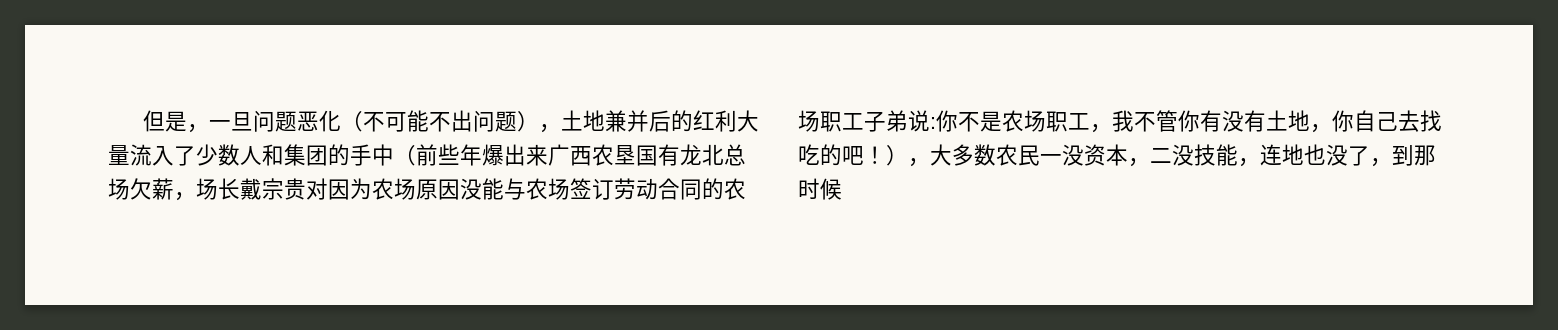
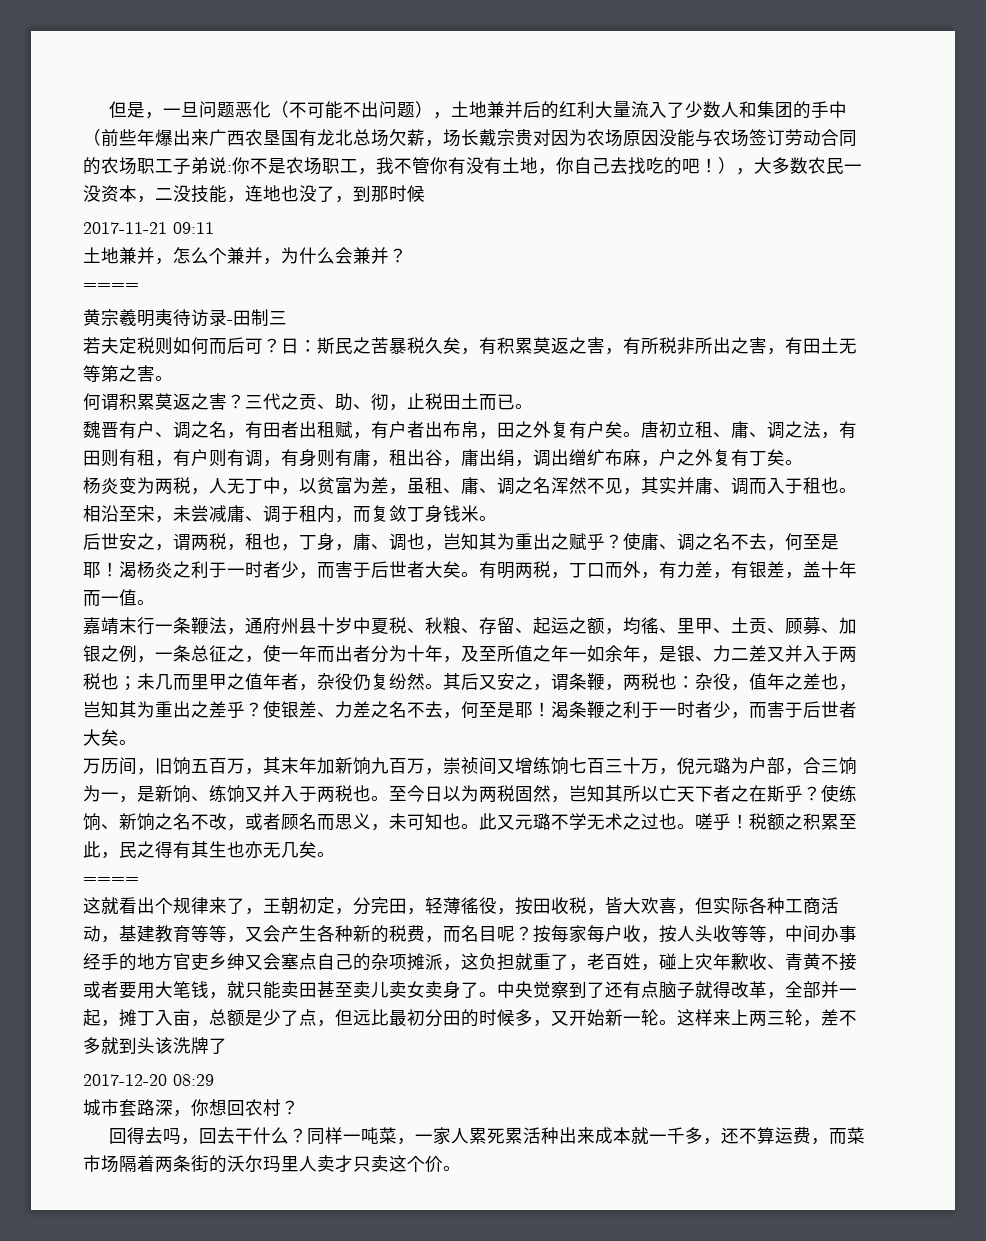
(842, 189) none -> [83,222,214,234] [83,247,407,265] [83,283,139,290] [83,309,287,327] [83,337,857,355] [83,365,173,382] [83,393,533,411] [83,421,857,439] [83,449,803,467] [83,477,857,495] [83,505,497,523] [83,532,839,551] [83,561,857,579] [83,589,155,607] [83,617,857,635] [83,644,857,663] [83,673,857,691] [83,700,857,719] [83,729,137,746] [83,757,857,775] [83,784,857,803] [83,813,857,831] [83,841,335,859] [83,877,139,884] [83,897,839,915] [83,925,857,943] [83,953,857,971] [83,981,857,999] [83,1009,857,1027] [83,1037,227,1054] [83,1074,214,1086] [83,1099,299,1117] [109,1127,866,1145] [83,1155,461,1173] // 2017-11-21 09:11 // 土地兼并，怎么个兼并，为什么会兼并？ // ==== // 黄宗羲明夷待访录-田制三 // 若夫定税则如何而后可？日：斯民之苦暴税久矣，有积累莫返之害，有所税非所出之害，有田土无等第之害。 // 何谓积累莫返之害？三代之贡、助、彻，止税田土而已。 // 魏晋有户、调之名，有田者出租赋，有户者出布帛，田之外复有户矣。唐初立租、庸、调之法，有田则有租，有户则有调，有身则有庸，租出谷，庸出绢，调出缯纩布麻，户之外复有丁矣。 // 杨炎变为两税，人无丁中，以贫富为差，虽租、庸、调之名浑然不见，其实并庸、调而入于租也。相沿至宋，未尝减庸、调于租内，而复敛丁身钱米。 // 后世安之，谓两税，租也，丁身，庸、调也，岂知其为重出之赋乎？使庸、调之名不去，何至是耶！渴杨炎之利于一时者少，而害于后世者大矣。有明两税，丁口而外，有力差，有银差，盖十年而一值。 // 嘉靖末行一条鞭法，通府州县十岁中夏税、秋粮、存留、起运之额，均徭、里甲、土贡、顾募、加银之例，一条总征之，使一年而出者分为十年，及至所值之年一如余年，是银、力二差又并入于两税也；未几而里甲之值年者，杂役仍复纷然。其后又安之，谓条鞭，两税也：杂役，值年之差也，岂知其为重出之差乎？使银差、力差之名不去，何至是耶！渴条鞭之利于一时者少，而害于后世者大矣。 // 万历间，旧饷五百万，其末年加新饷九百万，崇祯间又增练饷七百三十万，倪元璐为户部，合三饷为一，是新饷、练饷又并入于两税也。至今日以为两税固然，岂知其所以亡天下者之在斯乎？使练饷、新饷之名不改，或者顾名而思义，未可知也。此又元璐不学无术之过也。嗟乎！税额之积累至此，民之得有其生也亦无几矣。 // ==== // 这就看出个规律来了，王朝初定，分完田，轻薄徭役，按田收税，皆大欢喜，但实际各种工商活动，基建教育等等，又会产生各种新的税费，而名目呢？按每家每户收，按人头收等等，中间办事经手的地方官吏乡绅又会塞点自己的杂项摊派，这负担就重了，老百姓，碰上灾年歉收、青黄不接或者要用大笔钱，就只能卖田甚至卖儿卖女卖身了。中央觉察到了还有点脑子就得改革，全部并一起，摊丁入亩，总额是少了点，但远比最初分田的时候多，又开始新一轮。这样来上两三轮，差不多就到头该洗牌了 // 2017-12-20 08:29 // 城市套路深，你想回农村？ // 回得去吗，回去干什么？同样一吨菜，一家人累死累活种出来成本就一千多，还不算运费，而菜市场隔着两条街的沃尔玛里人卖才只卖这个价。

